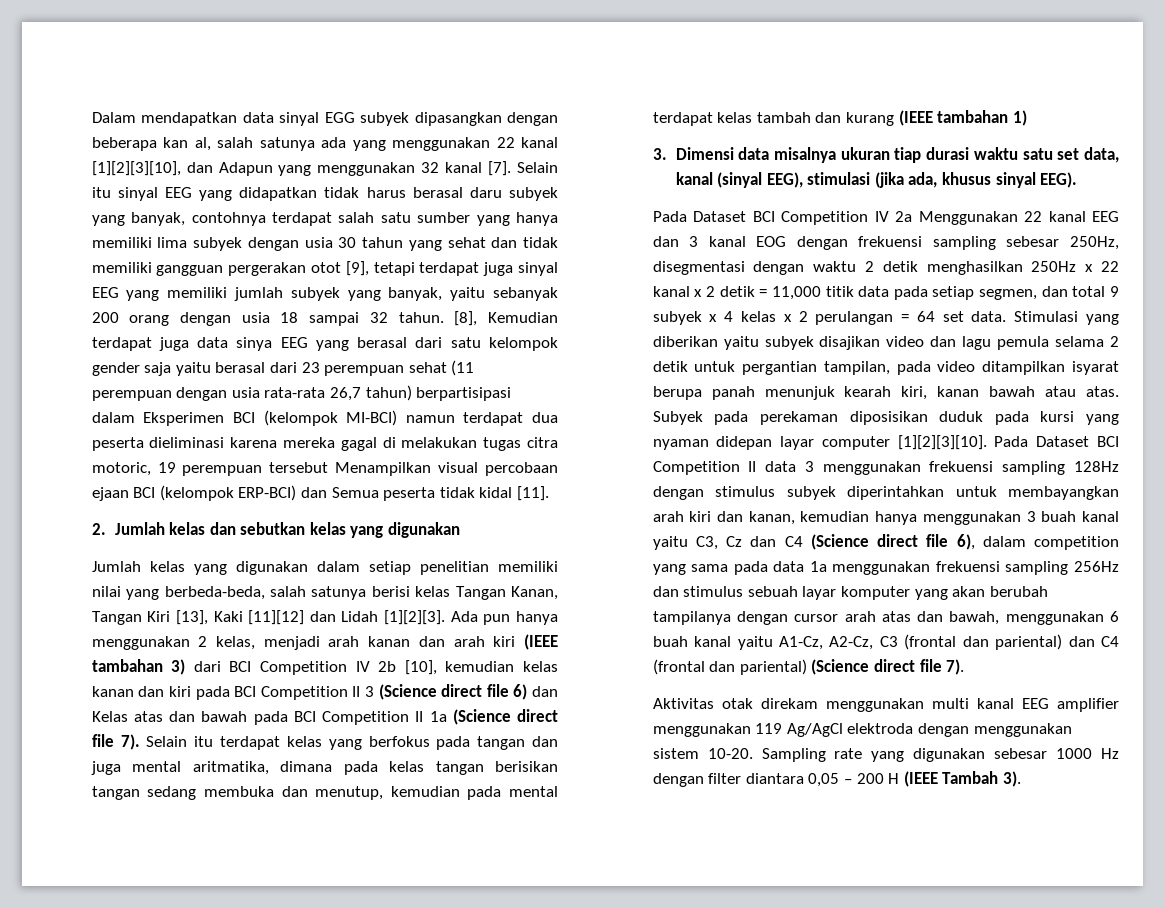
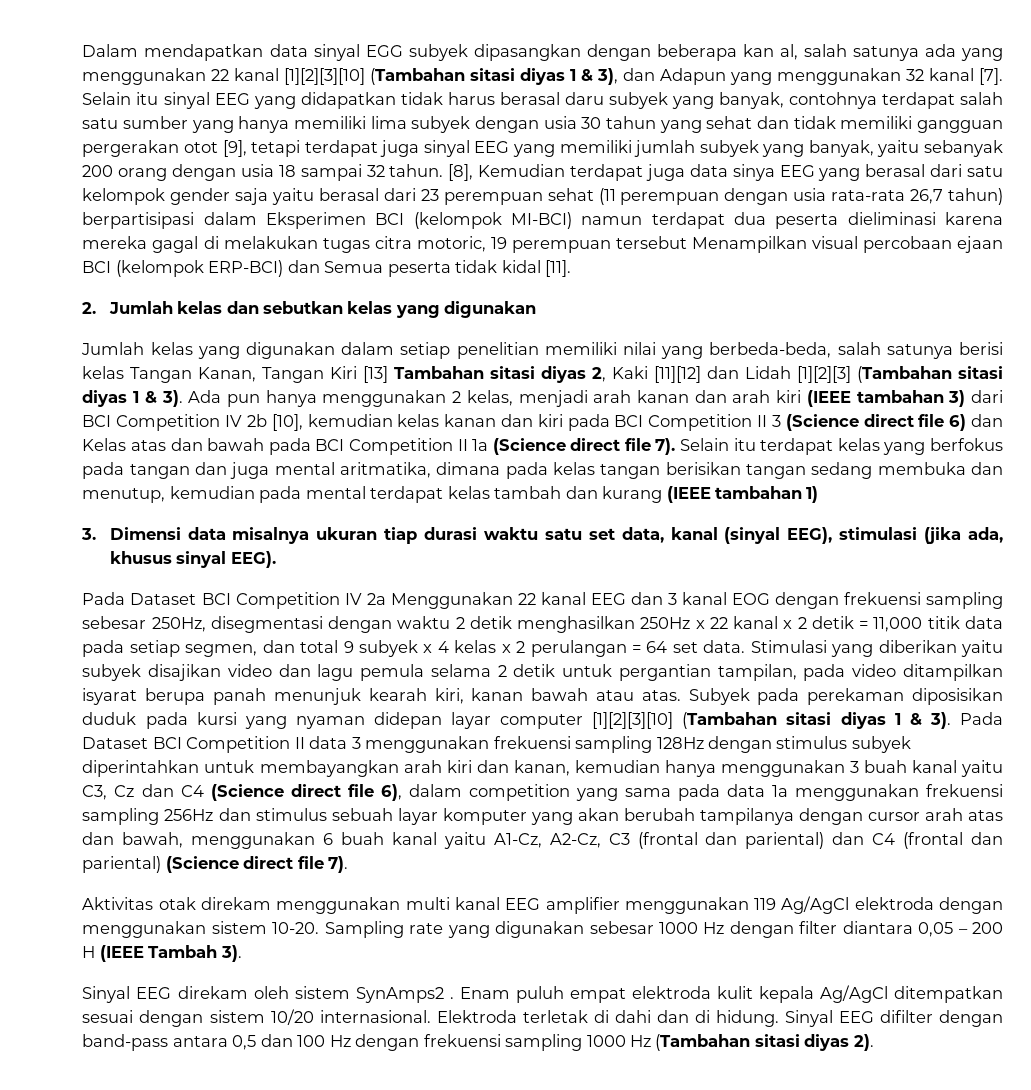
[91,161,181,176] [1][2][3][10], -> [284,68,619,85] [1][2][3][10] (Tambahan sitasi diyas 1 & 3),
[175,610,446,625] [13], Kaki [11][12] dan Lidah [1][2][3]. -> [363,366,1004,383] [82,390,183,407] [13] Tambahan sitasi diyas 2, Kaki [11][12] dan Lidah [1][2][3] (Tambahan sitasi diyas 1 & 3).
[897,435,987,450] [1][2][3][10]. -> [592,712,951,729] [1][2][3][10] (Tambahan sitasi diyas 1 & 3).
(1021, 779) none -> [82,985,1003,1003] [82,1009,1004,1027] [82,1034,874,1051] // Sinyal EEG direkam oleh sistem SynAmps2 . Enam puluh empat elektroda kulit kepala Ag/AgCl ditempatkan sesuai dengan sistem 10/20 internasional. Elektroda terletak di dahi dan di hidung. Sinyal EEG difilter dengan band-pass antara 0,5 dan 100 Hz dengan frekuensi sampling 1000 Hz (Tambahan sitasi diyas 2).

